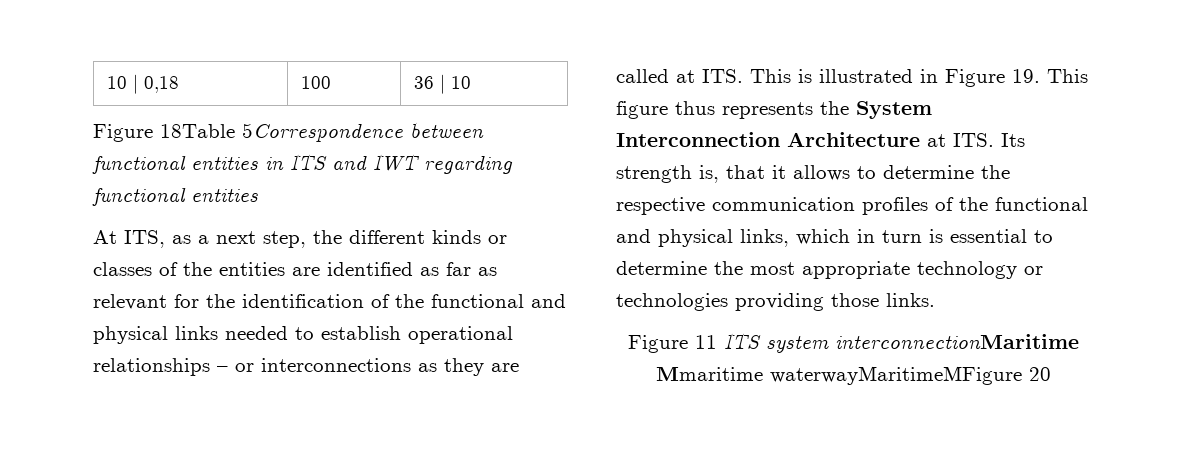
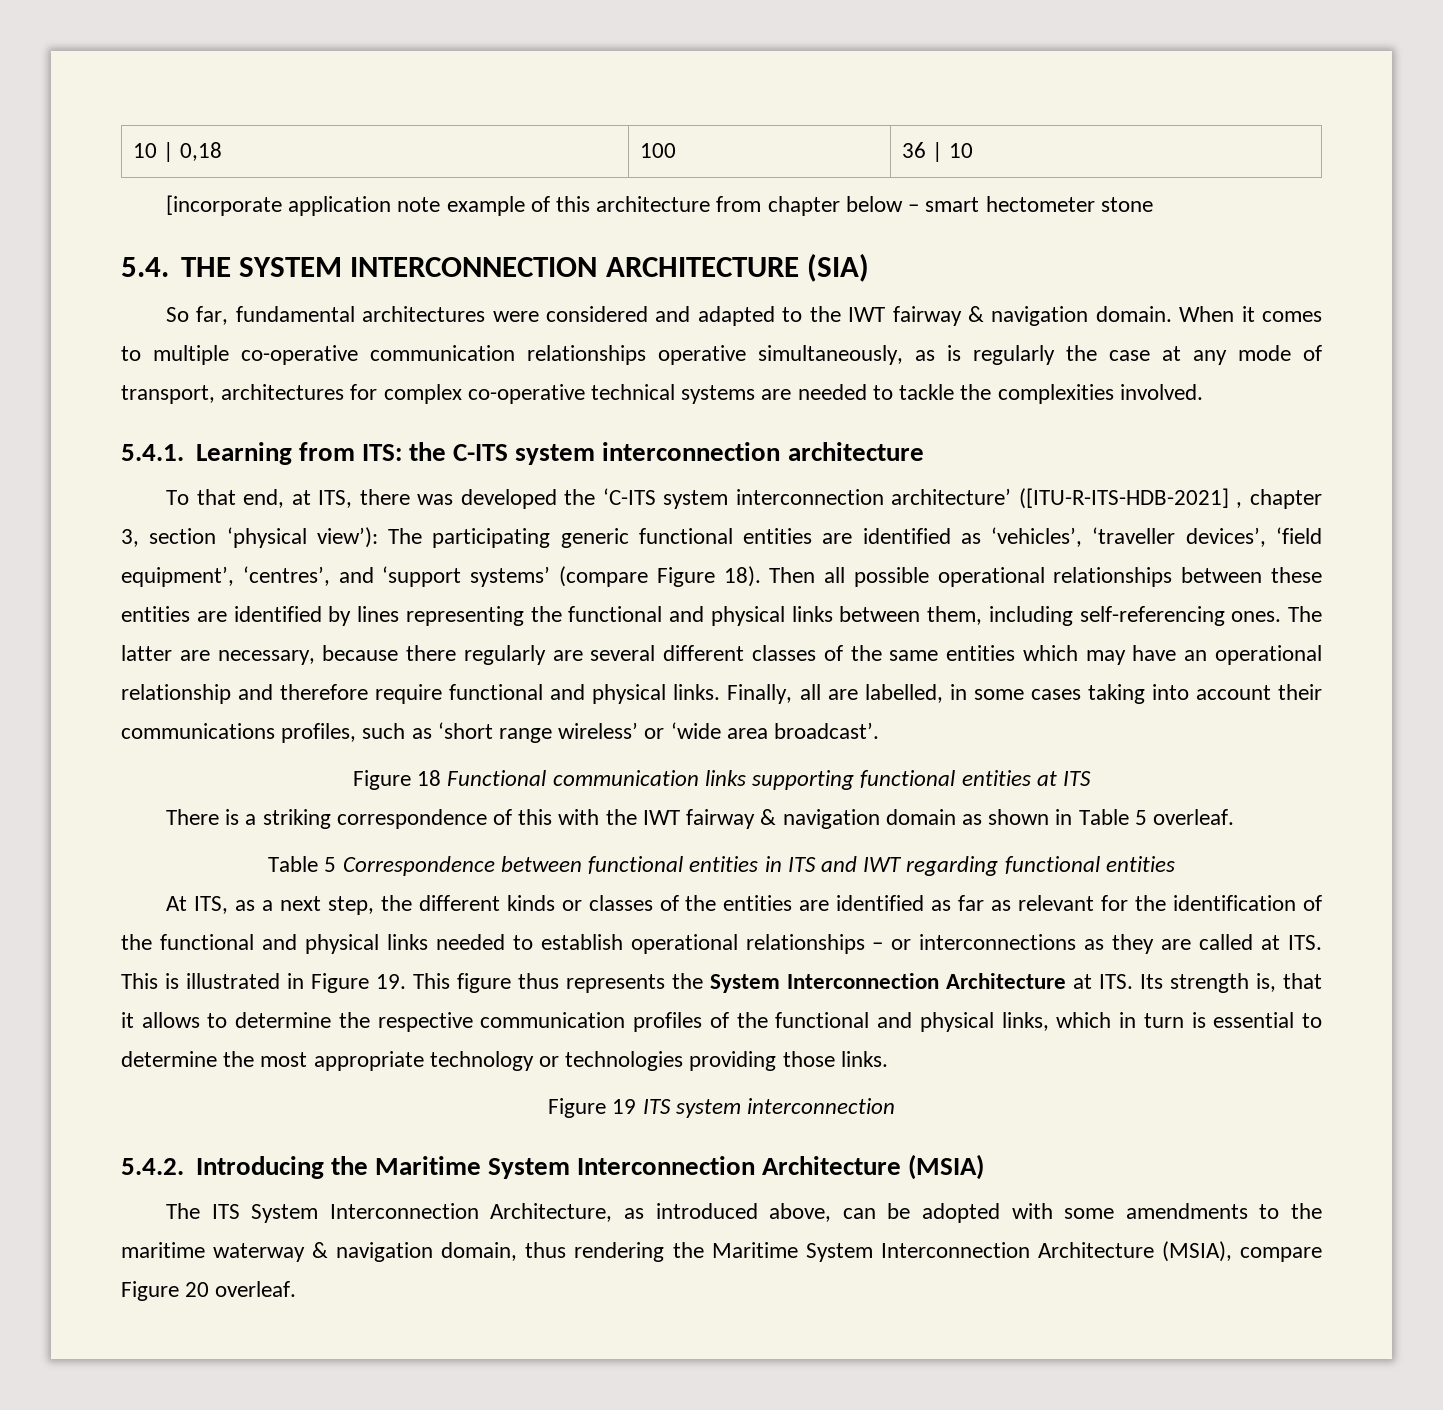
[93,123,403,142] Figure 18Table 5Correspondence -> [166,195,1153,216] [121,253,869,282] [166,306,1322,326] [121,345,1322,365] [121,384,1203,404] [121,442,924,465] [166,488,1322,509] [121,527,1322,548] [121,566,1322,587] [121,606,1322,626] [121,645,1323,665] [121,684,1322,704] [121,722,880,743] [353,770,1091,790] [166,809,1234,829] [268,856,495,876] [incorporate application note example of this architecture from chapter below – smart hectometer stone // 5.4. THE SYSTEM INTERCONNECTION ARCHITECTURE (SIA) // So far, fundamental architectures were considered and adapted to the IWT fairway & navigation domain. When it comes to multiple co-operative communication relationships operative simultaneously, as is regularly the case at any mode of transport, architectures for complex co-operative technical systems are needed to tackle the complexities involved. // 5.4.1. Learning from ITS: the C-ITS system interconnection architecture // To that end, at ITS, there was developed the ‘C-ITS system interconnection architecture’ ([ITU-R-ITS-HDB-2021] , chapter 3, section ‘physical view’): The participating generic functional entities are identified as ‘vehicles’, ‘traveller devices’, ‘field equipment’, ‘centres’, and ‘support systems’ (compare Figure 18). Then all possible operational relationships between these entities are identified by lines representing the functional and physical links between them, including self-referencing ones. The latter are necessary, because there regularly are several different classes of the same entities which may have an operational relationship and therefore require functional and physical links. Finally, all are labelled, in some cases taking into account their communications profiles, such as ‘short range wireless’ or ‘wide area broadcast’. // Figure 18 Functional communication links supporting functional entities at ITS // There is a striking correspondence of this with the IWT fairway & navigation domain as shown in Table 5 overleaf. // Table 5 Correspondence
[695,335,717,349] 11 -> [612,1099,637,1114] 19
[835,334,1079,349] [656,366,1051,385] interconnectionMaritime Mmaritime waterwayMaritimeMFigure 20 -> [746,1098,895,1114] [121,1154,985,1180] [166,1203,1322,1223] [121,1241,1323,1262] [121,1281,297,1301] interconnection // 5.4.2. Introducing the Maritime System Interconnection Architecture (MSIA) // The ITS System Interconnection Architecture, as introduced above, can be adopted with some amendments to the maritime waterway & navigation domain, thus rendering the Maritime System Interconnection Architecture (MSIA), compare Figure 20 overleaf.

